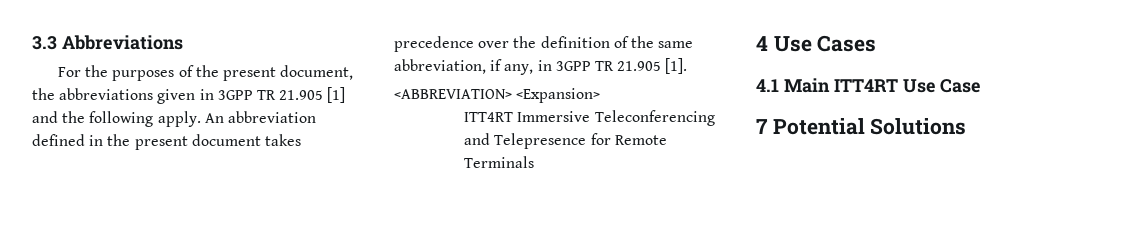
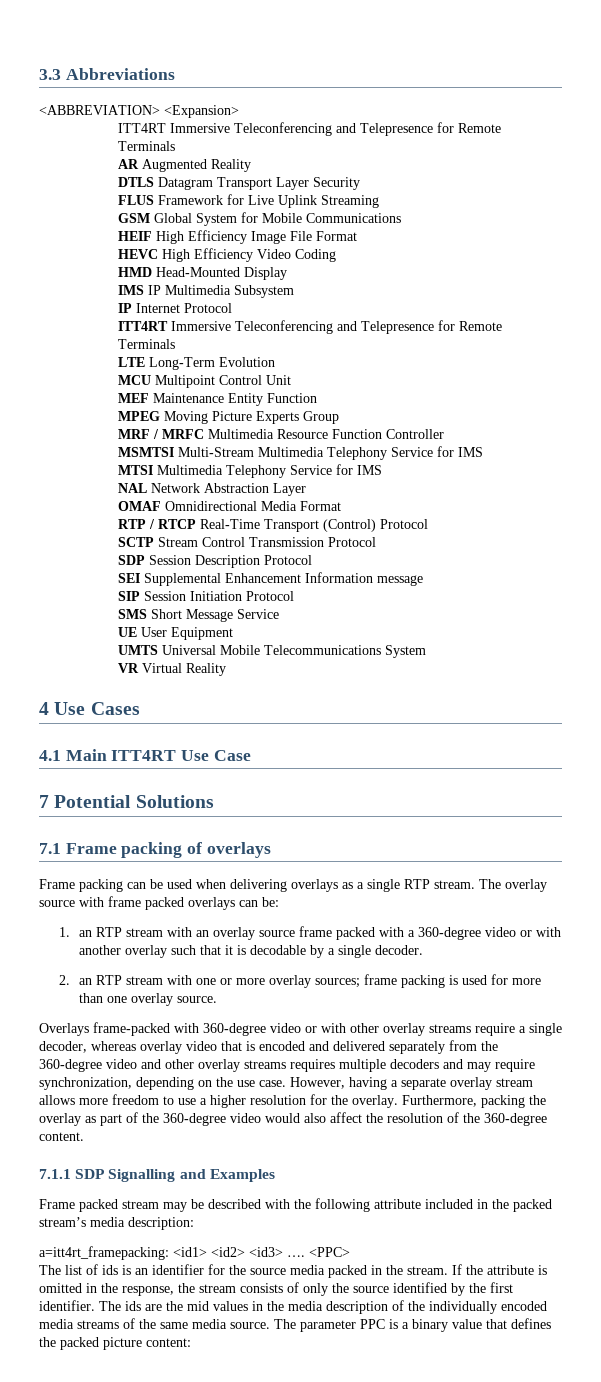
[58,65,354,81] [32,87,346,104] [32,111,316,127] [32,134,301,150] [394,36,694,52] [394,58,688,75] // For the purposes of the present document, the abbreviations given in 3GPP TR 21.905 [1] and the following apply. An abbreviation defined in the present document takes precedence over the definition of the same abbreviation, if any, in 3GPP TR 21.905 [1]. -> (175, 74) none
(535, 162) none -> [118,159,252,172] [118,177,361,190] [118,194,380,208] [118,212,402,226] [118,230,358,244] [118,248,337,262] [118,267,288,280] [118,285,295,298] [118,303,233,313] [118,320,503,334] [118,339,176,349] [118,357,276,370] [118,375,292,388] [118,393,318,406] [118,411,340,424] [118,429,445,439] [118,446,484,460] [118,464,383,478] [118,483,307,496] [118,501,342,511] [118,519,429,532] [118,537,377,547] [118,555,313,568] [118,572,424,586] [118,591,295,601] [118,609,280,622] [118,627,234,640] [118,645,427,658] [118,663,227,676] // AR Augmented Reality // DTLS Datagram Transport Layer Security // FLUS Framework for Live Uplink Streaming // GSM Global System for Mobile Communications // HEIF High Efficiency Image File Format // HEVC High Efficiency Video Coding // HMD Head-Mounted Display // IMS IP Multimedia Subsystem // IP Internet Protocol // ITT4RT Immersive Teleconferencing and Telepresence for Remote Terminals // LTE Long-Term Evolution // MCU Multipoint Control Unit // MEF Maintenance Entity Function // MPEG Moving Picture Experts Group // MRF / MRFC Multimedia Resource Function Controller // MSMTSI Multi-Stream Multimedia Telephony Service for IMS // MTSI Multimedia Telephony Service for IMS // NAL Network Abstraction Layer // OMAF Omnidirectional Media Format // RTP / RTCP Real-Time Transport (Control) Protocol // SCTP Stream Control Transmission Protocol // SDP Session Description Protocol // SEI Supplemental Enhancement Information message // SIP Session Initiation Protocol // SMS Short Message Service // UE User Equipment // UMTS Universal Mobile Telecommunications System // VR Virtual Reality
(967, 126) none -> [39,842,271,858] [39,879,547,892] [39,896,279,910] [58,926,561,940] [78,945,423,958] [58,974,541,988] [78,993,217,1006] [39,1022,562,1036] [39,1040,498,1054] [39,1059,535,1072] [39,1077,533,1090] [39,1094,546,1108] [39,1112,547,1126] [39,1132,84,1141] [39,1169,275,1182] [39,1198,552,1212] [39,1217,194,1230] [39,1246,350,1260] [39,1264,547,1278] [39,1282,513,1296] [39,1300,547,1314] [39,1318,551,1332] [39,1337,191,1350] // 7.1 Frame packing of overlays // Frame packing can be used when delivering overlays as a single RTP stream. The overlay source with frame packed overlays can be: // 1. an RTP stream with an overlay source frame packed with a 360-degree video or with another overlay such that it is decodable by a single decoder. // 2. an RTP stream with one or more overlay sources; frame packing is used for more than one overlay source. // Overlays frame-packed with 360-degree video or with other overlay streams require a single decoder, whereas overlay video that is encoded and delivered separately from the 360-degree video and other overlay streams requires multiple decoders and may require synchronization, depending on the use case. However, having a separate overlay stream allows more freedom to use a higher resolution for the overlay. Furthermore, packing the overlay as part of the 360-degree video would also affect the resolution of the 360-degree content. // 7.1.1 SDP Signalling and Examples // Frame packed stream may be described with the following attribute included in the packed stream’s media description: // a=itt4rt_framepacking: <id1> <id2> <id3> …. <PPC> // The list of ids is an identifier for the source media packed in the stream. If the attribute is omitted in the response, the stream consists of only the source identified by the first identifier. The ids are the mid values in the media description of the individually encoded media streams of the same media source. The parameter PPC is a binary value that defines the packed picture content:

